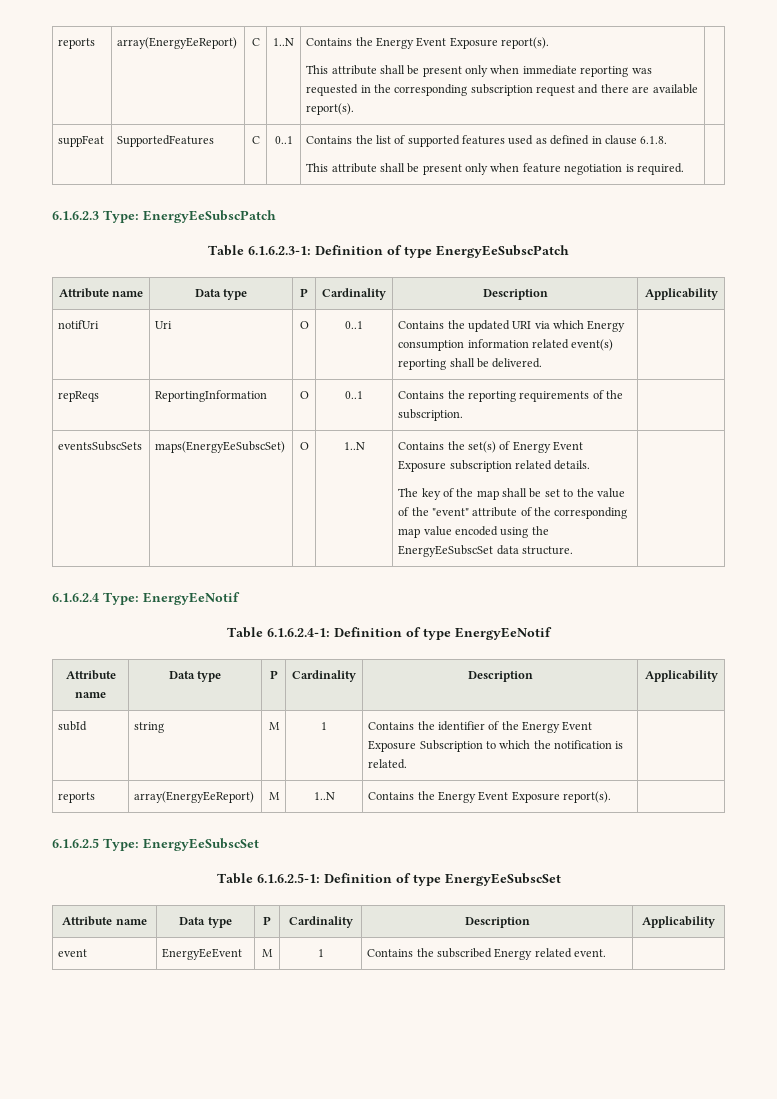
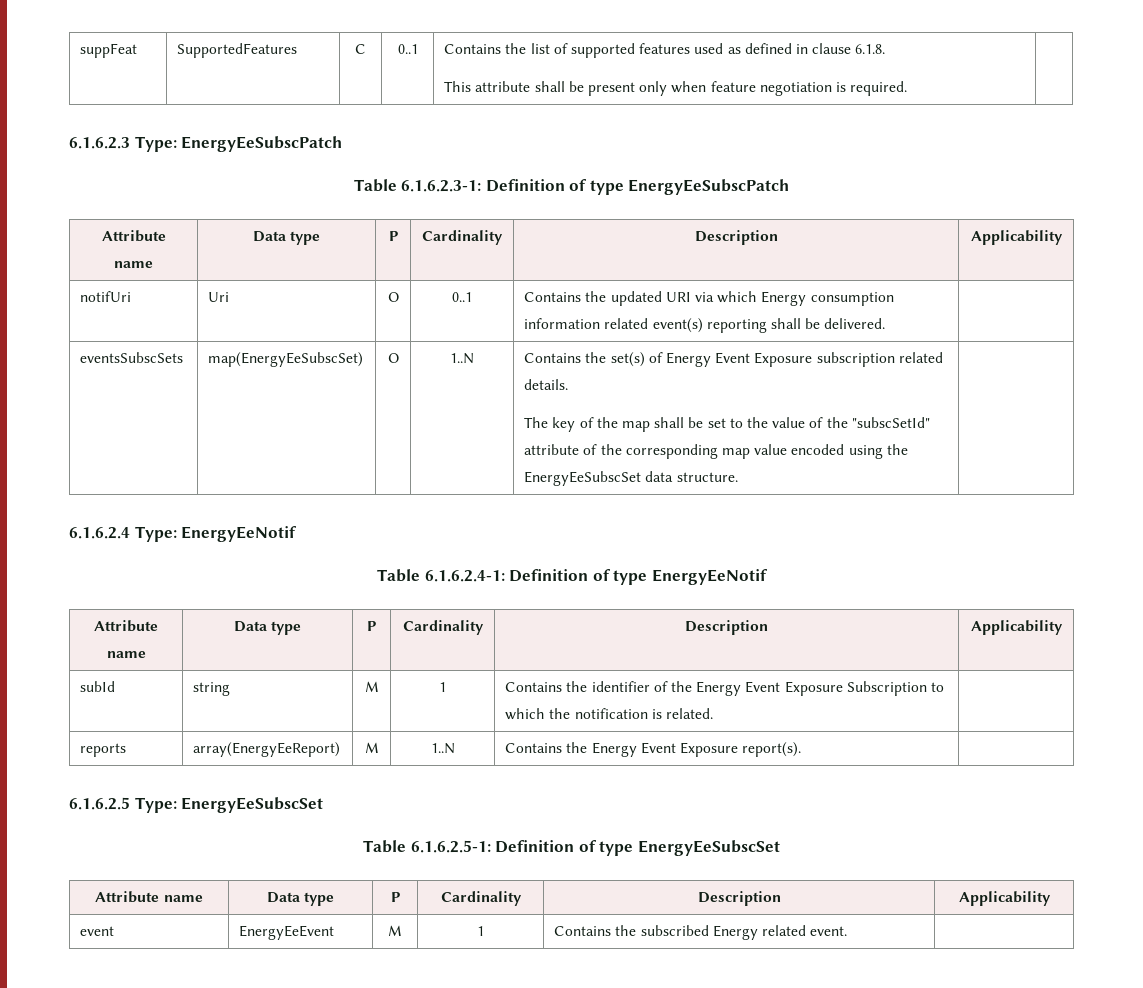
[58,38,96,49] [117,37,238,49] [251,38,260,46] [273,38,294,46] [306,37,550,49] [306,65,652,77] [306,84,698,96] [306,103,355,115] reports | array(EnergyEeReport) | C | 1..N | Contains the Energy Event Exposure report(s). // This attribute shall be present only when immediate reporting was requested in the corresponding subscription request and there are available report(s). | // -> (80, 50) none
[58,391,100,402] [155,390,268,402] [299,391,309,399] [345,391,363,399] [398,390,624,402] [398,409,464,421] // repReqs | ReportingInformation | O | 0..1 | Contains the reporting requirements of the subscription. | -> (886, 323) none
[155,441,286,453] maps(EnergyEeSubscSet) -> [208,352,364,367] map(EnergyEeSubscSet)
[431,508,469,516] "event" -> [851,417,930,428] "subscSetId"

